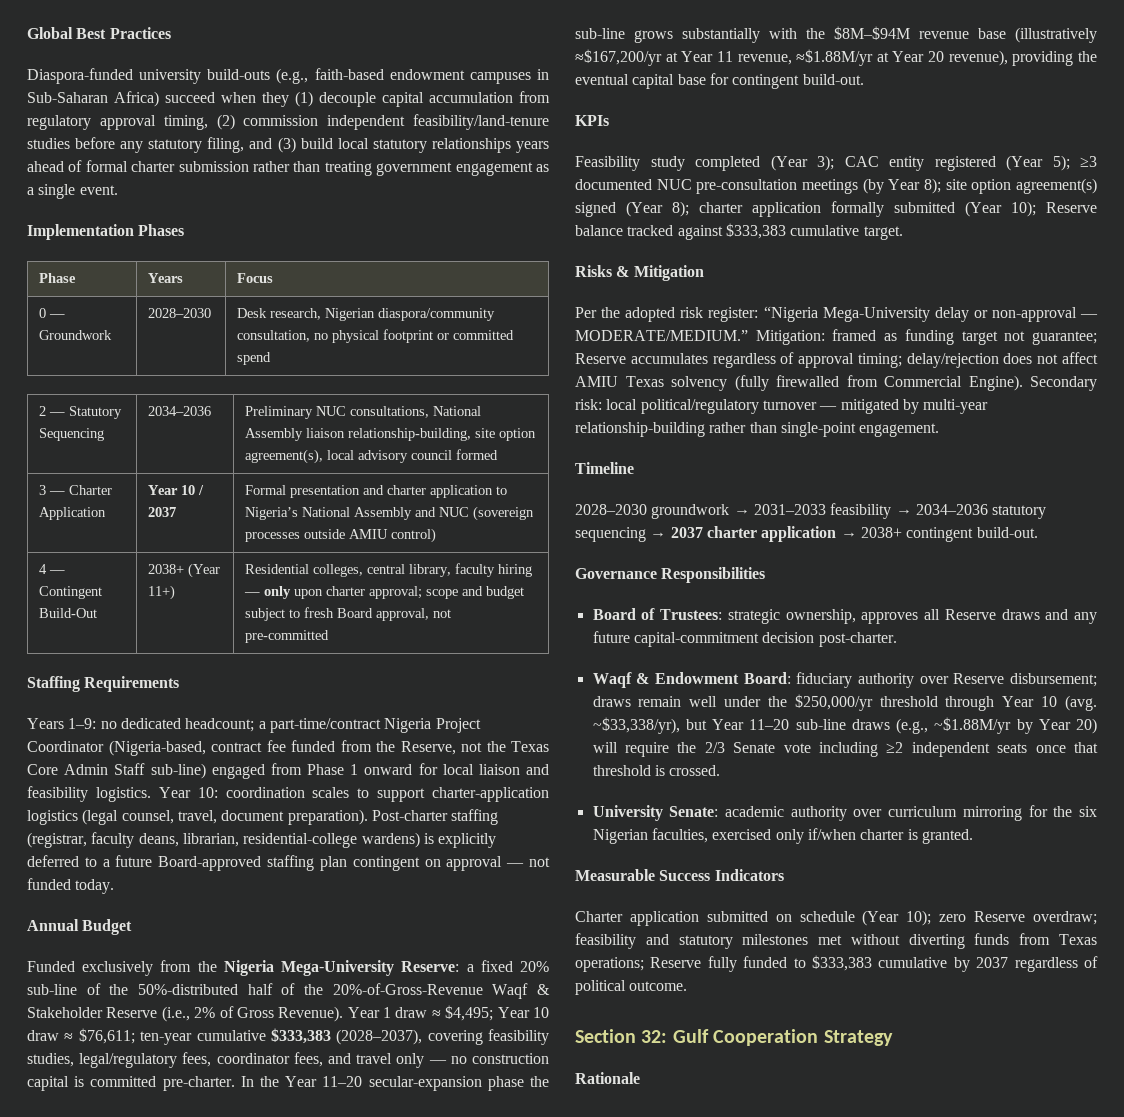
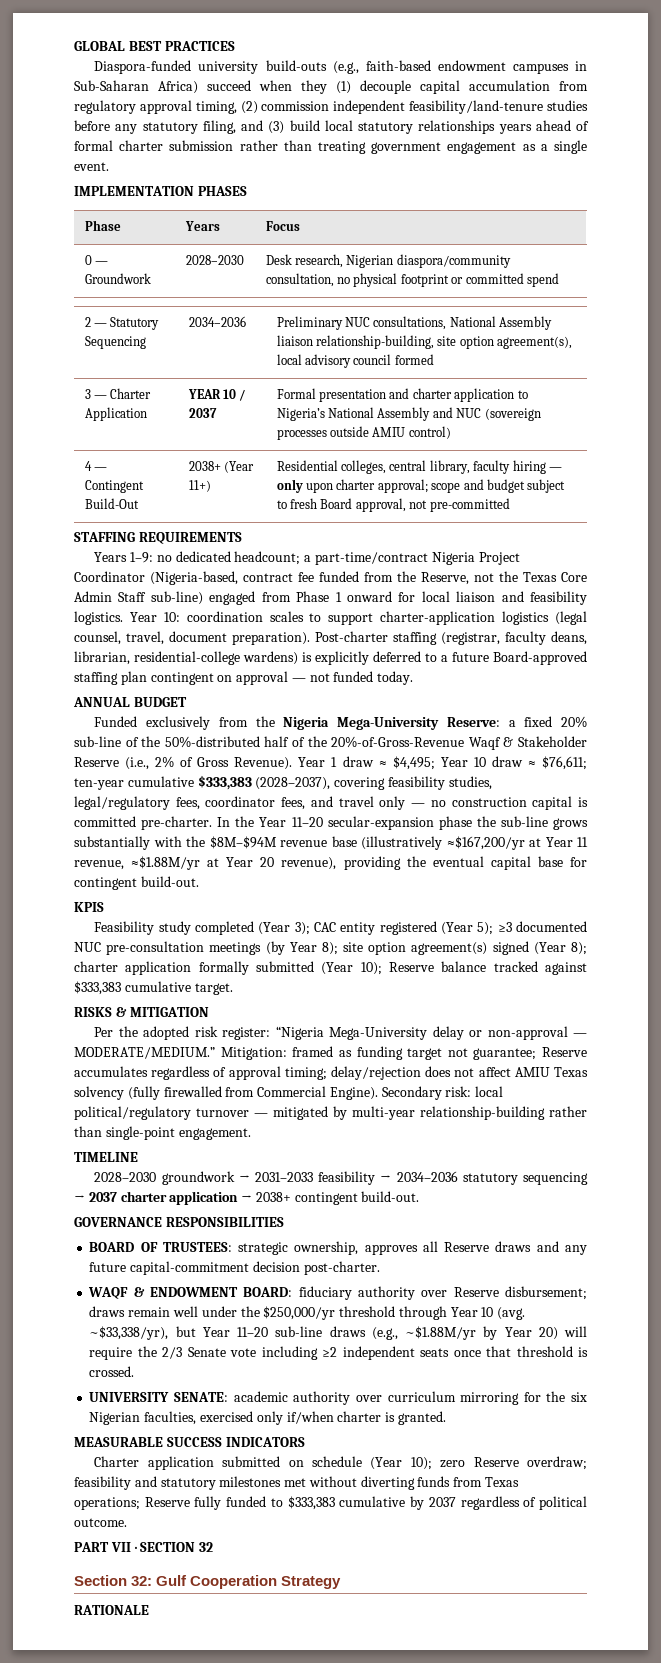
[27,27,171,39] Global Best Practices -> [74,41,235,51] GLOBAL BEST PRACTICES
[27,224,185,240] Implementation Phases -> [74,186,247,196] IMPLEMENTATION PHASES
[148,485,179,495] Year -> [187,389,221,399] YEAR
[27,676,180,692] Staffing Requirements -> [74,532,242,544] STAFFING REQUIREMENTS
[27,919,133,935] Annual Budget -> [73,697,187,707] ANNUAL BUDGET
[575,115,609,126] KPIs -> [74,902,104,912] KPIS
[575,265,704,281] Risks & Mitigation -> [74,1007,209,1017] RISKS & MITIGATION
[575,462,634,474] Timeline -> [74,1152,138,1162] TIMELINE
[575,567,766,583] [592,608,723,620] Governance Responsibilities // Board of Trustees: -> [74,1217,284,1227] [89,1242,232,1252] GOVERNANCE RESPONSIBILITIES // BOARD OF TRUSTEES:
[592,672,791,688] Waqf & Endowment Board: -> [88,1287,293,1299] WAQF & ENDOWMENT BOARD:
[592,805,719,821] University Senate: -> [89,1392,229,1402] UNIVERSITY SENATE:
[575,869,784,881] Measurable Success Indicators -> [74,1437,305,1447] MEASURABLE SUCCESS INDICATORS
(688, 986) none -> [74,1542,214,1552] // PART VII · SECTION 32
[575,1072,640,1084] Rationale -> [74,1605,149,1615] RATIONALE

